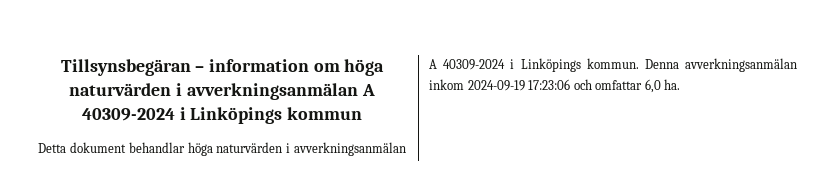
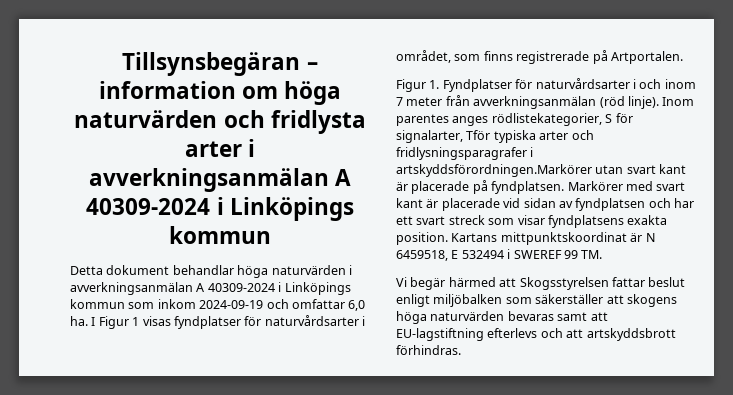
(172, 89) none -> [223,110,366,134] [184,141,242,157] och fridlysta arter
[586,58,797,72] kommun. Denna avverkningsanmälan -> [70,299,155,309] kommun som
[528,79,571,90] 17:23:06 -> (264, 304) none
(681, 84) none -> [91,315,365,329] [396,50,683,64] [396,78,696,92] [396,95,695,109] [396,113,633,126] [396,130,594,143] [396,147,534,160] [396,164,687,177] [396,180,686,194] [396,198,694,211] [396,215,668,228] [396,232,656,245] [396,249,603,261] [396,277,686,290] [396,294,677,307] [396,311,608,324] [396,328,676,341] [396,345,461,355] I Figur 1 visas fyndplatser för naturvårdsarter i området, som finns registrerade på Artportalen. // Figur 1. Fyndplatser för naturvårdsarter i och inom 7 meter från avverkningsanmälan (röd linje). Inom parentes anges rödlistekategorier, S för signalarter, Tför typiska arter och fridlysningsparagrafer i artskyddsförordningen.Markörer utan svart kant är placerade på fyndplatsen. Markörer med svart kant är placerade vid sidan av fyndplatsen och har ett svart streck som visar fyndplatsens exakta position. Kartans mittpunktskoordinat är N 6459518, E 532494 i SWEREF 99 TM. // Vi begär härmed att Skogsstyrelsen fattar beslut enligt miljöbalken som säkerställer att skogens höga naturvärden bevaras samt att EU-lagstiftning efterlevs och att artskyddsbrott förhindras.

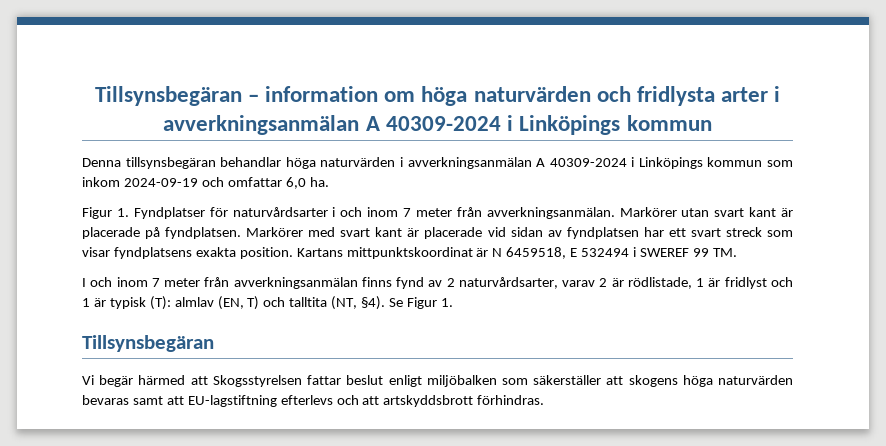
[70,265,170,275] Detta dokument -> [82,157,216,169] Denna tillsynsbegäran
[91,315,365,329] [396,50,683,64] I Figur 1 visas fyndplatser för naturvårdsarter i området, som finns registrerade på Artportalen. -> (329, 182) none
[473,96,695,109] [396,113,633,126] [396,130,594,143] [396,147,534,160] [396,164,592,177] avverkningsanmälan (röd linje). Inom parentes anges rödlistekategorier, S för signalarter, Tför typiska arter och fridlysningsparagrafer i artskyddsförordningen.Markörer -> [486,207,677,219] avverkningsanmälan. Markörer
[648,198,671,208] och -> (639, 233) none
(603, 254) none -> [82,277,794,289] [82,296,453,310] [82,335,214,352] // I och inom 7 meter från avverkningsanmälan finns fynd av 2 naturvårdsarter, varav 2 är rödlistade, 1 är fridlyst och 1 är typisk (T): almlav (EN, T) och talltita (NT, §4). Se Figur 1. // Tillsynsbegäran

